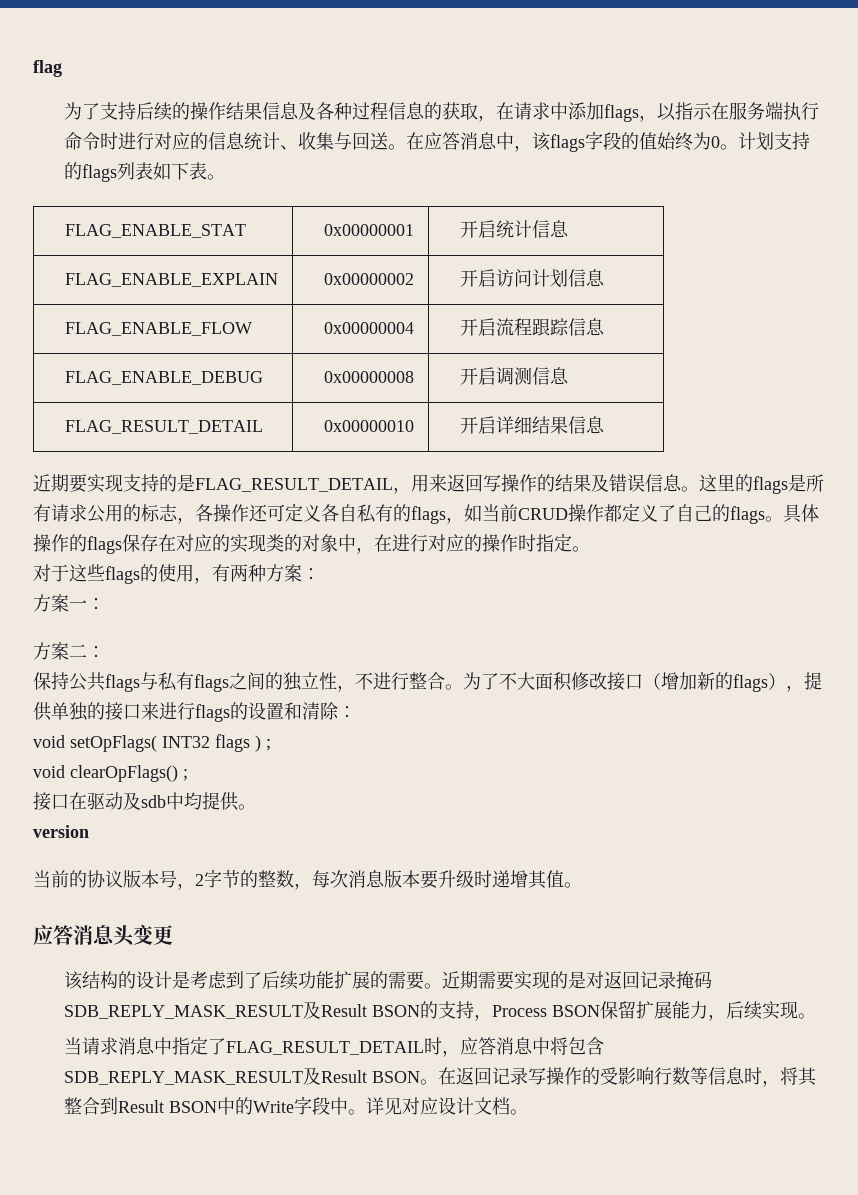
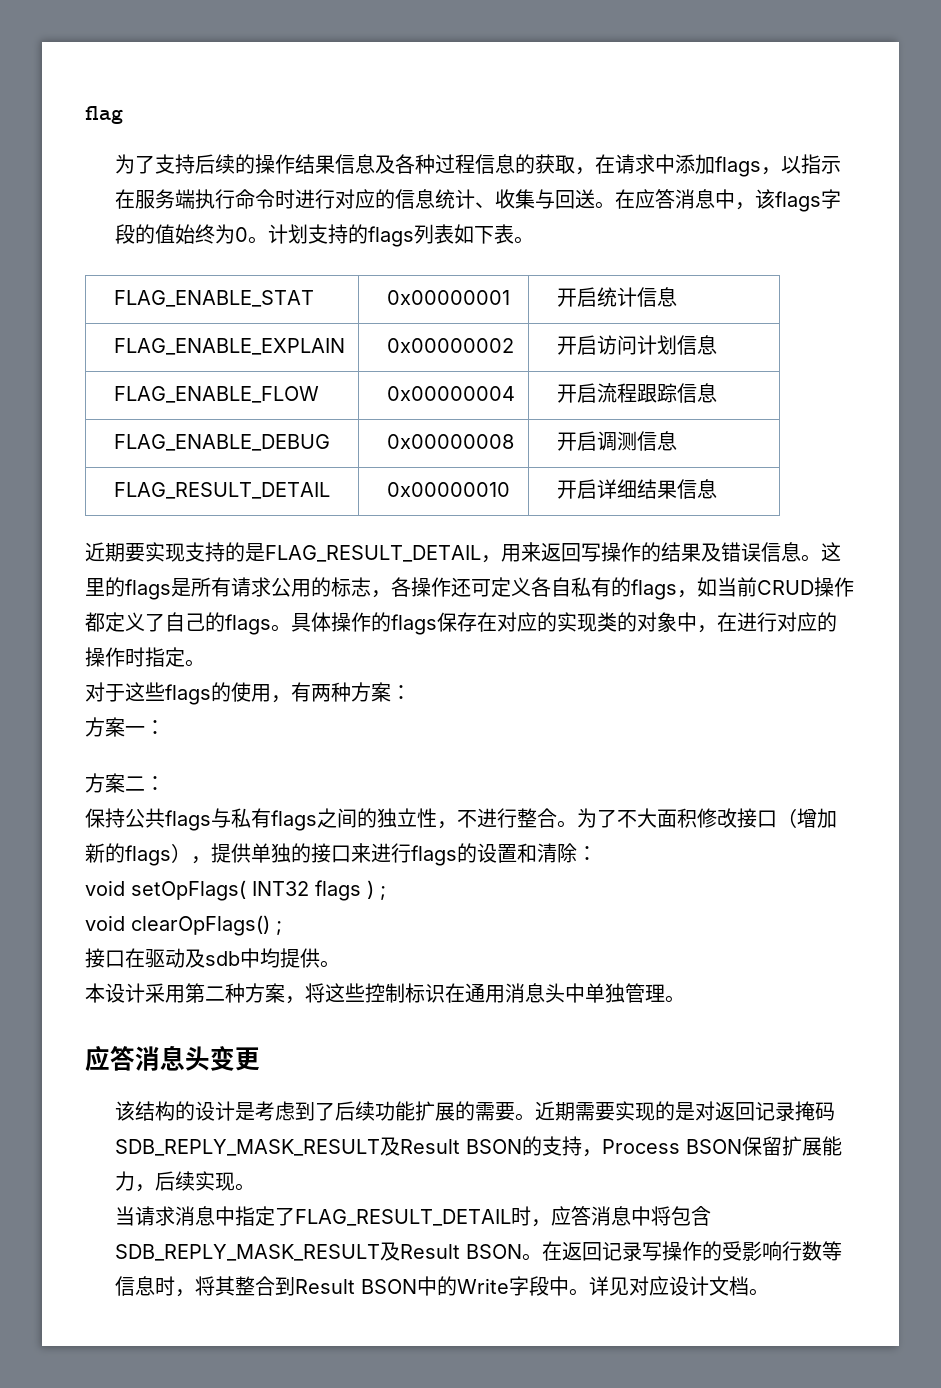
[33,825,89,838] [33,869,564,890] version // 当前的协议版本号，2字节的整数，每次消息版本要升级时递增其值 -> [85,983,665,1004] 本设计采用第二种方案，将这些控制标识在通用消息头中单独管理

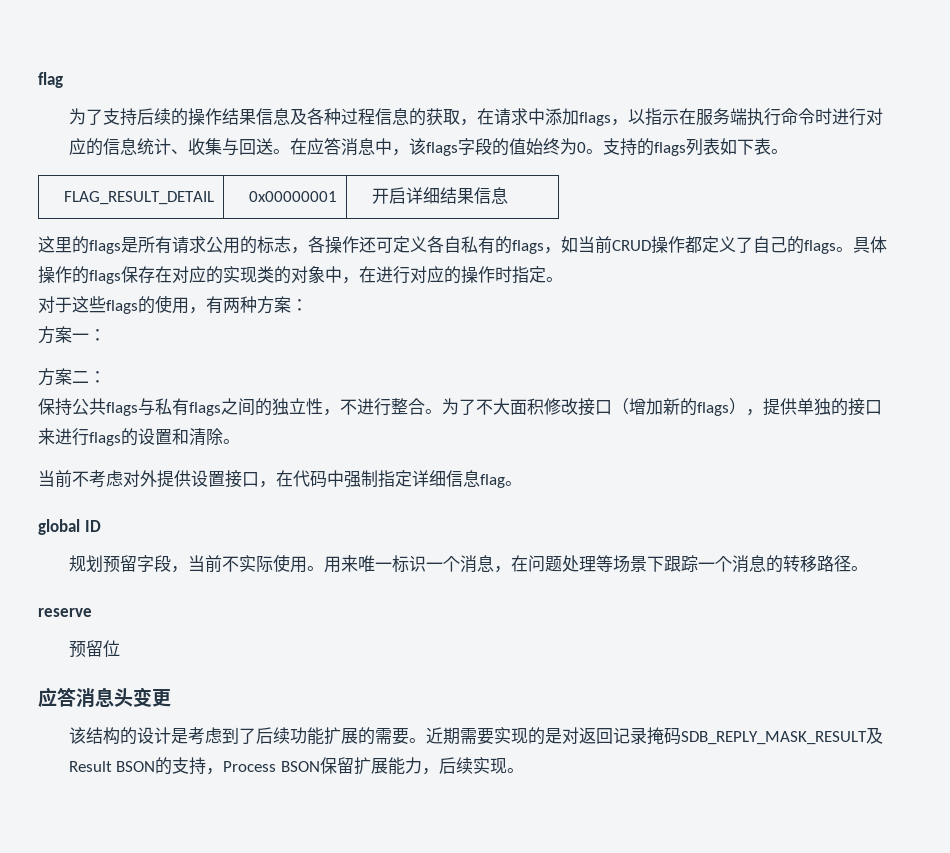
[267,224,308,244] 计划 -> (603, 151) none
[114,290,315,307] FLAG_ENABLE_STAT -> [64,191,215,205] FLAG_RESULT_DETAIL
[597,287,678,307] [114,338,346,355] [387,338,515,353] [557,335,718,355] [114,386,320,403] [387,386,516,401] [557,383,718,403] [114,434,331,451] [387,434,515,449] [557,431,678,451] [114,482,331,499] [387,482,511,497] [557,479,718,499] [85,542,821,563] 统计信息 // FLAG_ENABLE_EXPLAIN | 0x00000002 | 开启访问计划信息 // FLAG_ENABLE_FLOW | 0x00000004 | 开启流程跟踪信息 // FLAG_ENABLE_DEBUG | 0x00000008 | 开启调测信息 // FLAG_RESULT_DETAIL | 0x00000010 | 开启详细结果信息 // 近期要实现支持的是FLAG_RESULT_DETAIL，用来返回写操作的结果及错误信息。 -> [406,187,509,204] 详细结果信息 //
[577,846,597,861] [85,880,386,901] [85,915,282,936] [85,948,340,968] [85,983,685,1004] ： // void setOpFlags( INT32 flags ) ; // void clearOpFlags() ; // 接口在驱动及sdb中均提供。 // 本设计采用第二种方案，将这些控制标识在通用消息头中单独管理。 -> [223,439,240,444] [38,470,522,488] [38,519,101,535] [68,554,868,573] [38,608,92,617] [68,640,120,658] 。 // 当前不考虑对外提供设置接口，在代码中强制指定详细信息flag。 // global ID // 规划预留字段，当前不实际使用。用来唯一标识一个消息，在问题处理等场景下跟踪一个消息的转移路径。 // reserve // 预留位
[114,1206,711,1227] [114,1241,842,1261] [114,1276,769,1297] // 当请求消息中指定了FLAG_RESULT_DETAIL时，应答消息中将包含SDB_REPLY_MASK_RESULT及Result BSON。在返回记录写操作的受影响行数等信息时，将其整合到Result BSON中的Write字段中。详见对应设计文档。 -> (524, 770) none

